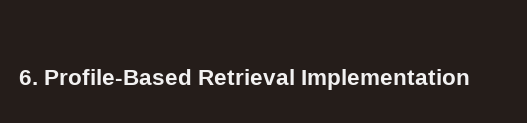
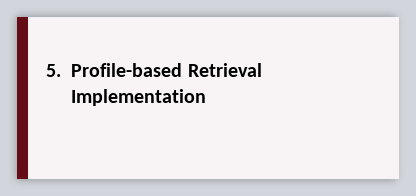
[19,69,193,85] 6. Profile-Based -> [46,63,183,77] 5. Profile-based

